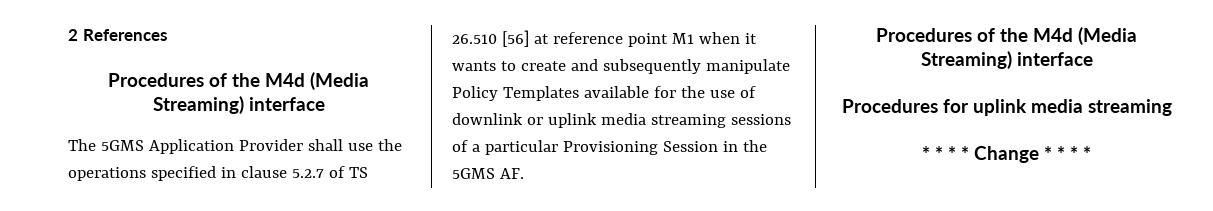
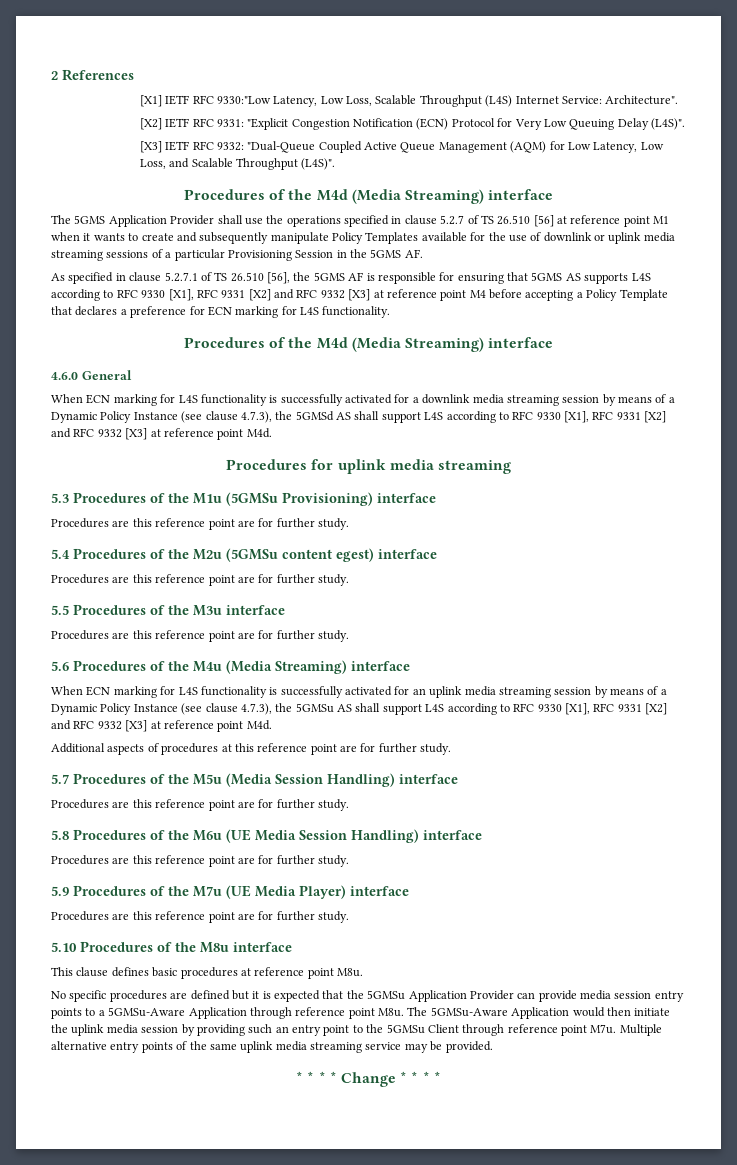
(167, 35) none -> [139,95,679,107] [139,118,686,130] [139,141,664,153] [139,158,336,170] // [X1] IETF RFC 9330:"Low Latency, Low Loss, Scalable Throughput (L4S) Internet Service: Architecture". // [X2] IETF RFC 9331: "Explicit Congestion Notification (ECN) Protocol for Very Low Queuing Delay (L4S)". // [X3] IETF RFC 9332: "Dual-Queue Coupled Active Queue Management (AQM) for Low Latency, Low Loss, and Scalable Throughput (L4S)".
[876,27,1137,45] [920,51,1093,69] // Procedures of the M4d (Media Streaming) interface -> [51,272,651,284] [51,289,668,301] [51,306,391,318] [183,337,554,352] [51,370,132,380] [51,394,675,406] [51,411,667,423] [51,428,272,440] // As specified in clause 5.2.7.1 of TS 26.510 [56], the 5GMS AF is responsible for ensuring that 5GMS AS supports L4S according to RFC 9330 [X1], RFC 9331 [X2] and RFC 9332 [X3] at reference point M4 before accepting a Policy Template that declares a preference for ECN marking for L4S functionality. // Procedures of the M4d (Media Streaming) interface // 4.6.0 General // When ECN marking for L4S functionality is successfully activated for a downlink media streaming session by means of a Dynamic Policy Instance (see clause 4.7.3), the 5GMSd AS shall support L4S according to RFC 9330 [X1], RFC 9331 [X2] and RFC 9332 [X3] at reference point M4d.
(1172, 107) none -> [51,492,436,506] [51,518,349,530] [51,548,437,562] [51,574,349,586] [51,604,285,616] [51,630,349,642] [51,660,410,674] [51,686,667,698] [51,703,668,715] [51,720,272,732] [51,743,452,755] [51,773,458,787] [51,799,349,811] [51,829,482,843] [51,855,349,867] [51,885,409,899] [51,911,349,923] [51,941,292,953] [51,967,363,979] [51,990,684,1002] [51,1007,671,1019] [51,1024,662,1036] [51,1041,493,1053] // 5.3 Procedures of the M1u (5GMSu Provisioning) interface // Procedures are this reference point are for further study. // 5.4 Procedures of the M2u (5GMSu content egest) interface // Procedures are this reference point are for further study. // 5.5 Procedures of the M3u interface // Procedures are this reference point are for further study. // 5.6 Procedures of the M4u (Media Streaming) interface // When ECN marking for L4S functionality is successfully activated for an uplink media streaming session by means of a Dynamic Policy Instance (see clause 4.7.3), the 5GMSu AS shall support L4S according to RFC 9330 [X1], RFC 9331 [X2] and RFC 9332 [X3] at reference point M4d. // Additional aspects of procedures at this reference point are for further study. // 5.7 Procedures of the M5u (Media Session Handling) interface // Procedures are this reference point are for further study. // 5.8 Procedures of the M6u (UE Media Session Handling) interface // Procedures are this reference point are for further study. // 5.9 Procedures of the M7u (UE Media Player) interface // Procedures are this reference point are for further study. // 5.10 Procedures of the M8u interface // This clause defines basic procedures at reference point M8u. // No specific procedures are defined but it is expected that the 5GMSu Application Provider can provide media session entry points to a 5GMSu-Aware Application through reference point M8u. The 5GMSu-Aware Application would then initiate the uplink media session by providing such an entry point to the 5GMSu Client through reference point M7u. Multiple alternative entry points of the same uplink media streaming service may be provided.

